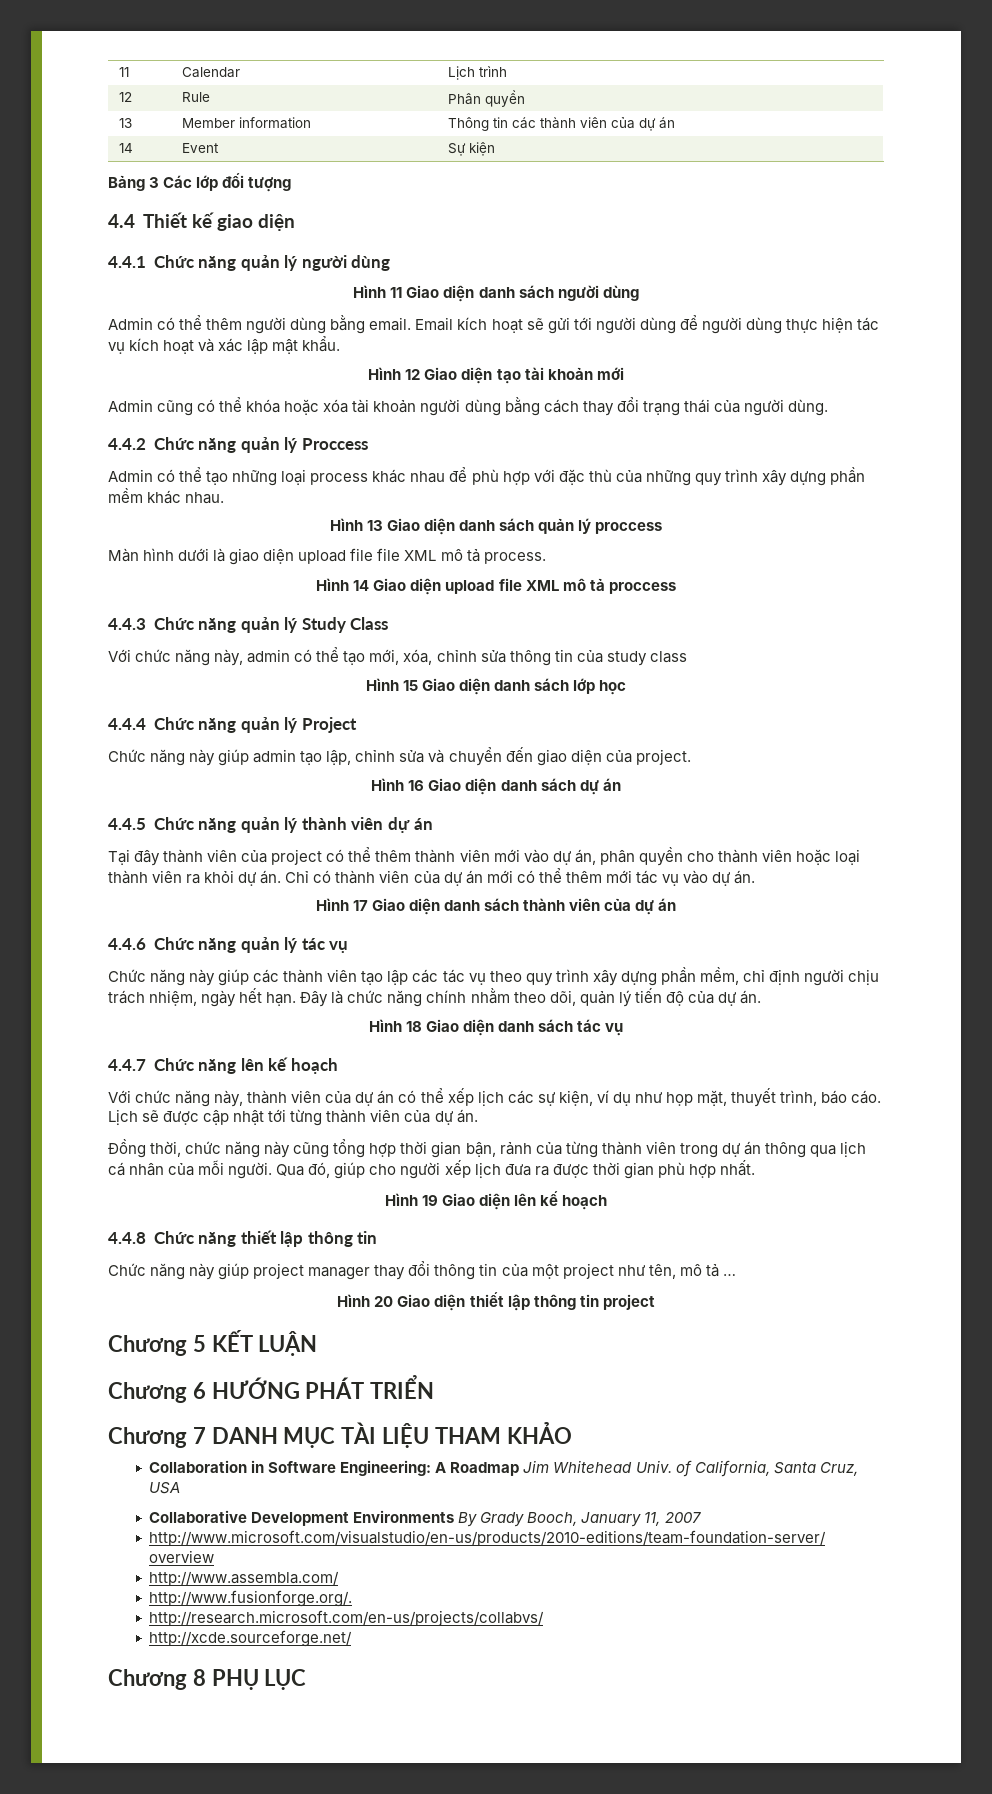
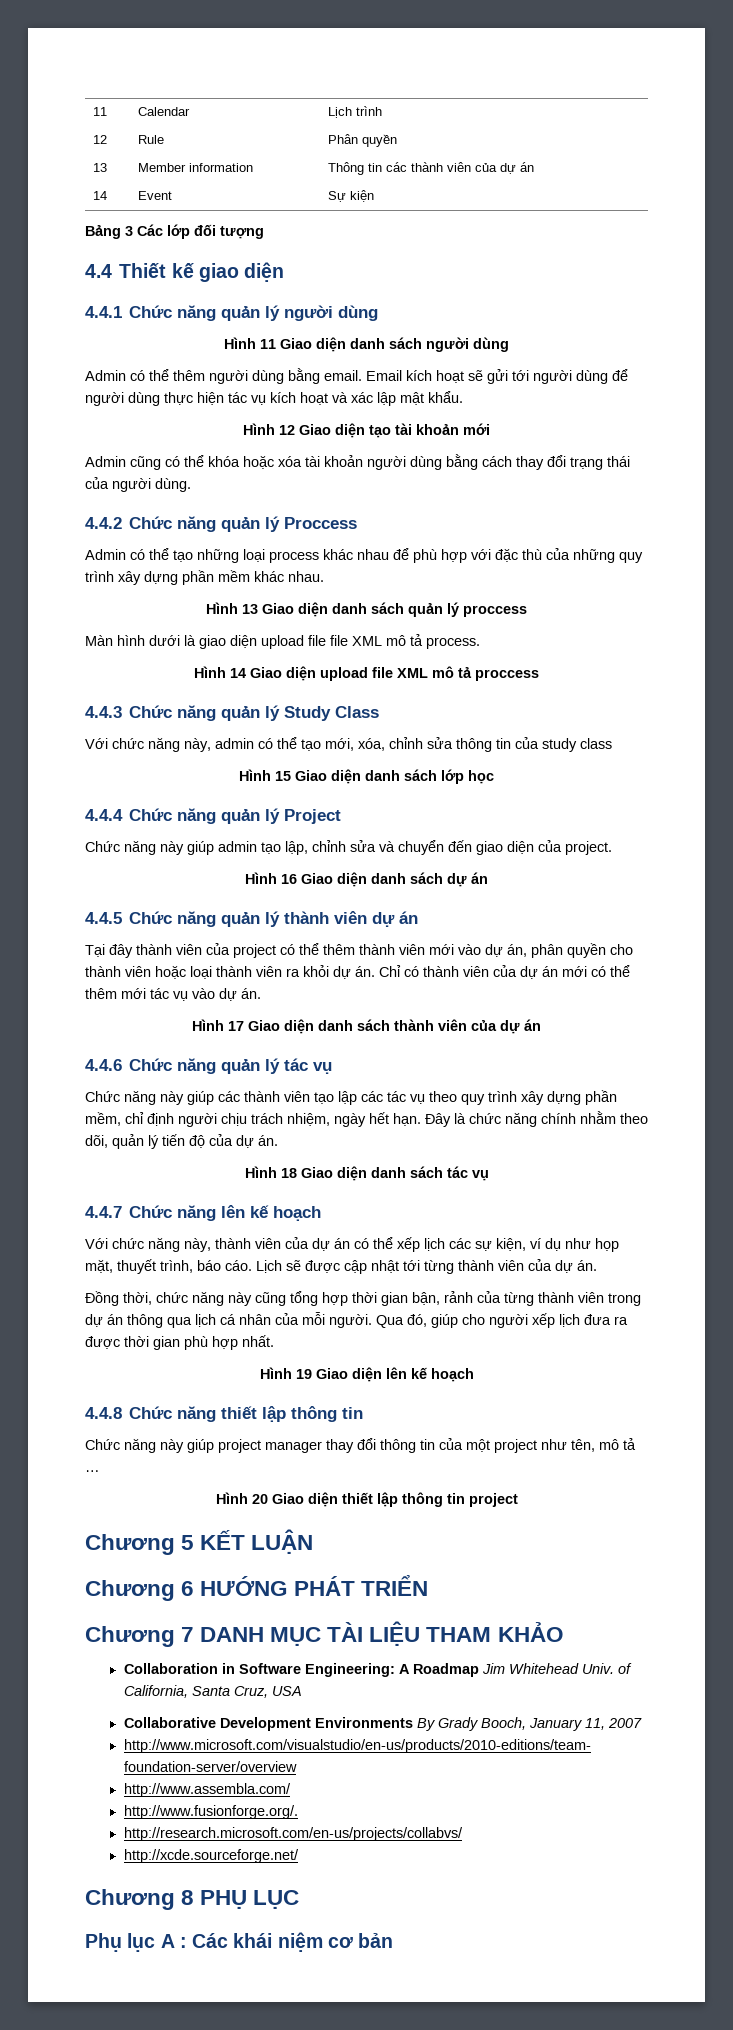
(307, 1679) none -> [85,1932,394,1952] // Phụ lục A : Các khái niệm cơ bản

